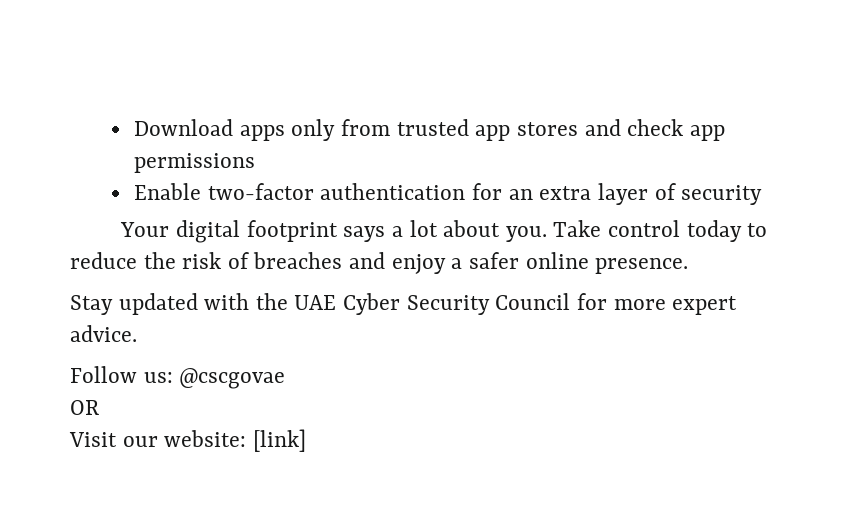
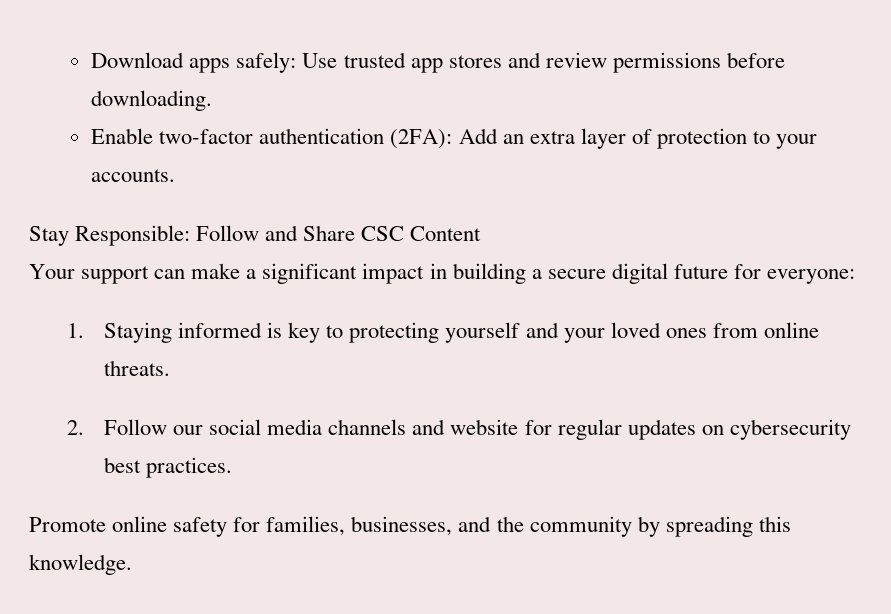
[291,119,391,141] only from -> [236,52,338,73] safely: Use
[627,119,725,141] check app -> [545,52,607,68] review
(256, 163) none -> [726,52,785,68] [91,90,213,111] before downloading.
[472,183,503,200] for -> [390,128,498,149] (2FA): Add
[681,185,763,205] [120,220,768,243] [70,252,689,274] [70,293,738,315] [70,325,137,342] [70,366,286,389] [70,400,99,415] [69,429,306,452] security // Your digital footprint says a lot about you. Take control today to reduce the risk of breaches and enjoy a safer online presence. // Stay updated with the UAE Cyber Security Council for more expert advice. // Follow us: @cscgovae // OR // Visit our website: [link] -> [656,128,818,149] [91,169,176,182] [29,225,482,246] [29,263,856,284] [66,322,819,343] [103,360,170,376] [66,419,851,440] [103,457,233,478] [29,516,791,537] [29,554,132,575] protection to your accounts. // Stay Responsible: Follow and Share CSC Content // Your support can make a significant impact in building a secure digital future for everyone: // 1. Staying informed is key to protecting yourself and your loved ones from online threats. // 2. Follow our social media channels and website for regular updates on cybersecurity best practices. // Promote online safety for families, businesses, and the community by spreading this knowledge.

